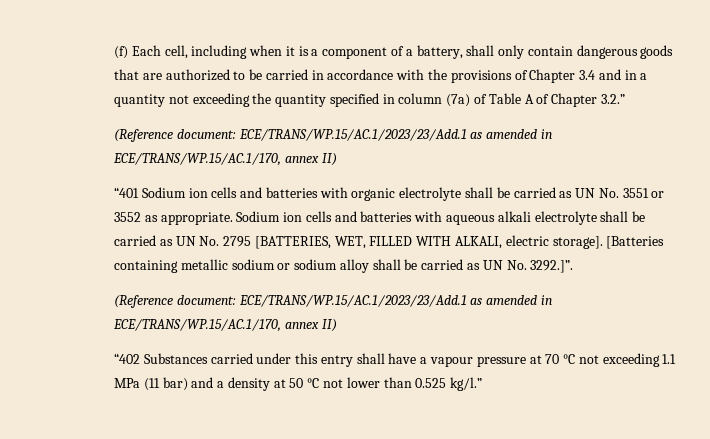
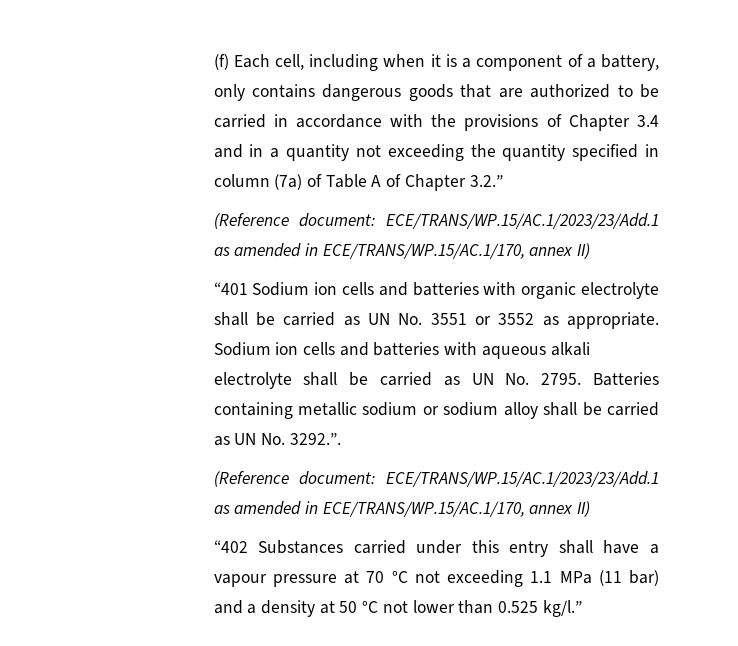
[466,45,573,59] shall only contain -> [213,84,316,101] only contains
[223,235,665,249] 2795 [BATTERIES, WET, FILLED WITH ALKALI, electric storage]. [Batteries -> [541,372,659,386] 2795. Batteries
[530,260,574,273] 3292.]”. -> [289,433,341,445] 3292.”.

